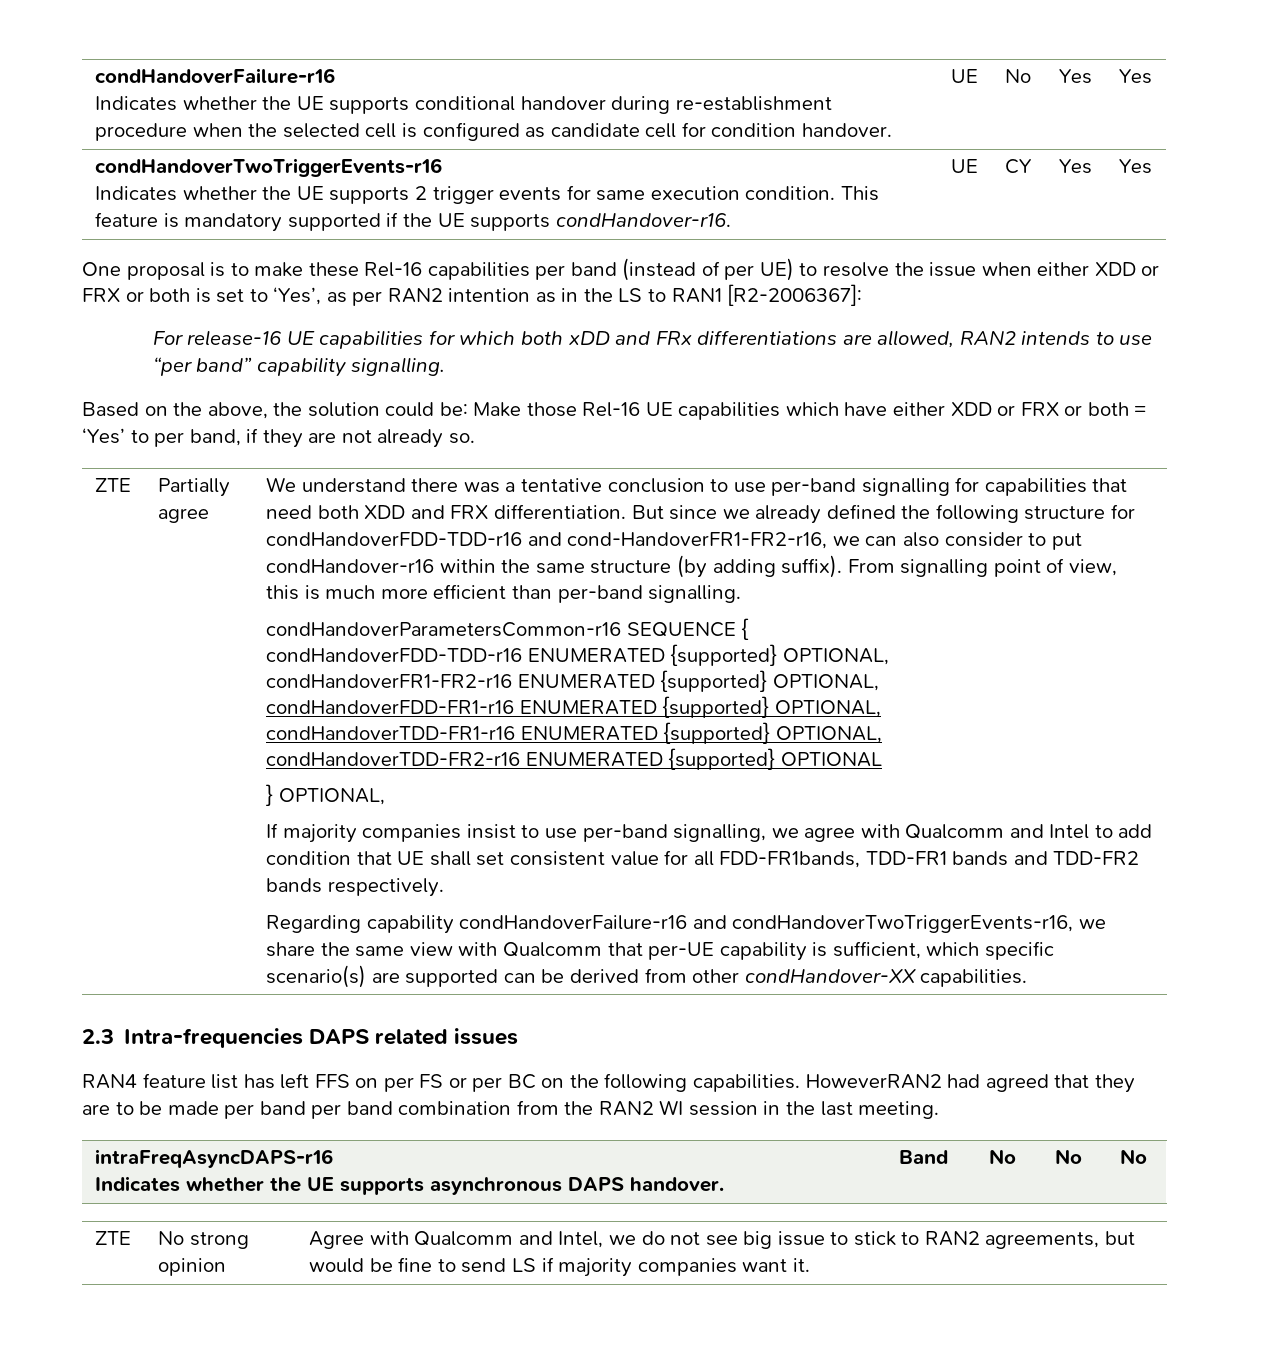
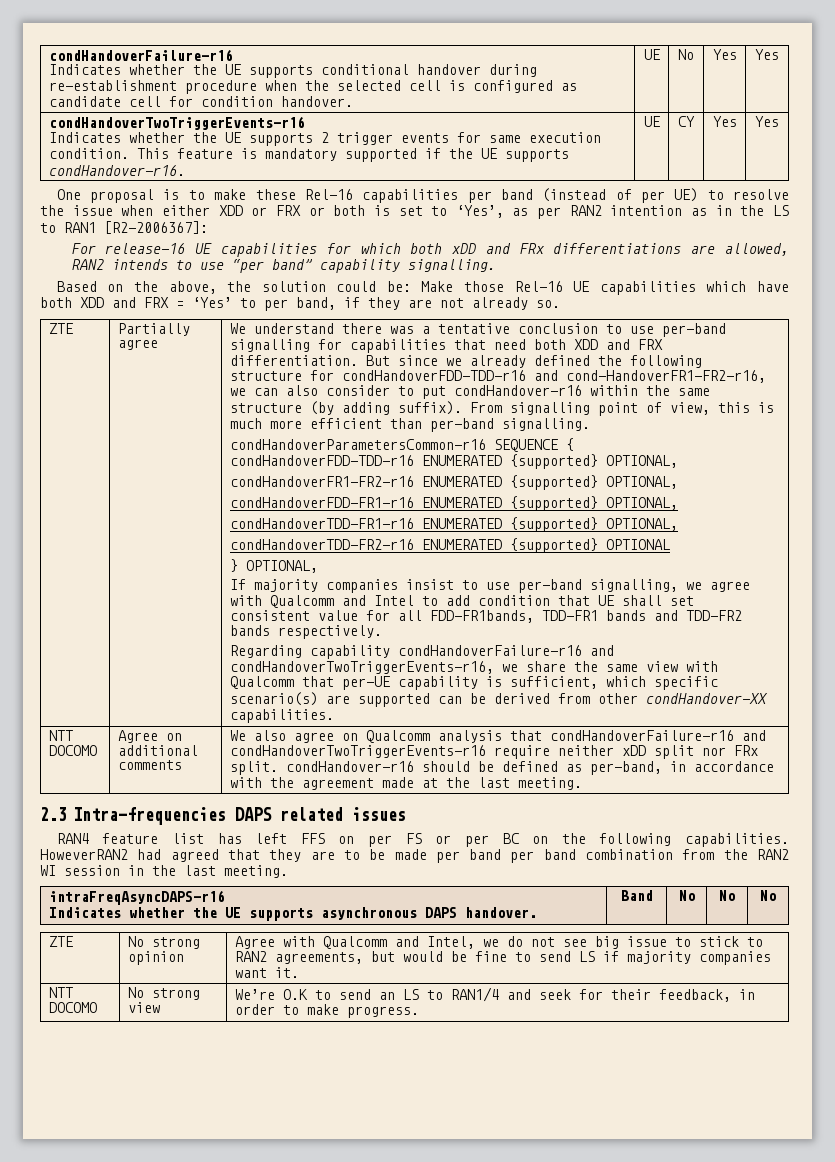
[893,402,1129,416] either XDD or FRX or both -> [40,297,169,308] both XDD and FRX
(1028, 978) none -> [48,730,73,741] [48,745,97,756] [117,730,182,743] [117,745,198,756] [117,760,182,770] [229,730,766,743] [229,745,758,759] [229,761,774,775] [229,777,582,790] // NTT DOCOMO | Agree on additional comments | We also agree on Qualcomm analysis that condHandoverFailure-r16 and condHandoverTwoTriggerEvents-r16 require neither xDD split nor FRx split. condHandover-r16 should be defined as per-band, in accordance with the agreement made at the last meeting.
(810, 1265) none -> [48,987,73,998] [48,1002,97,1013] [127,987,200,1000] [127,1002,160,1013] [234,987,755,1002] [234,1004,419,1018] // NTT DOCOMO | No strong view | We’re O.K to send an LS to RAN1/4 and seek for their feedback, in order to make progress.

